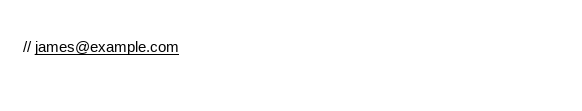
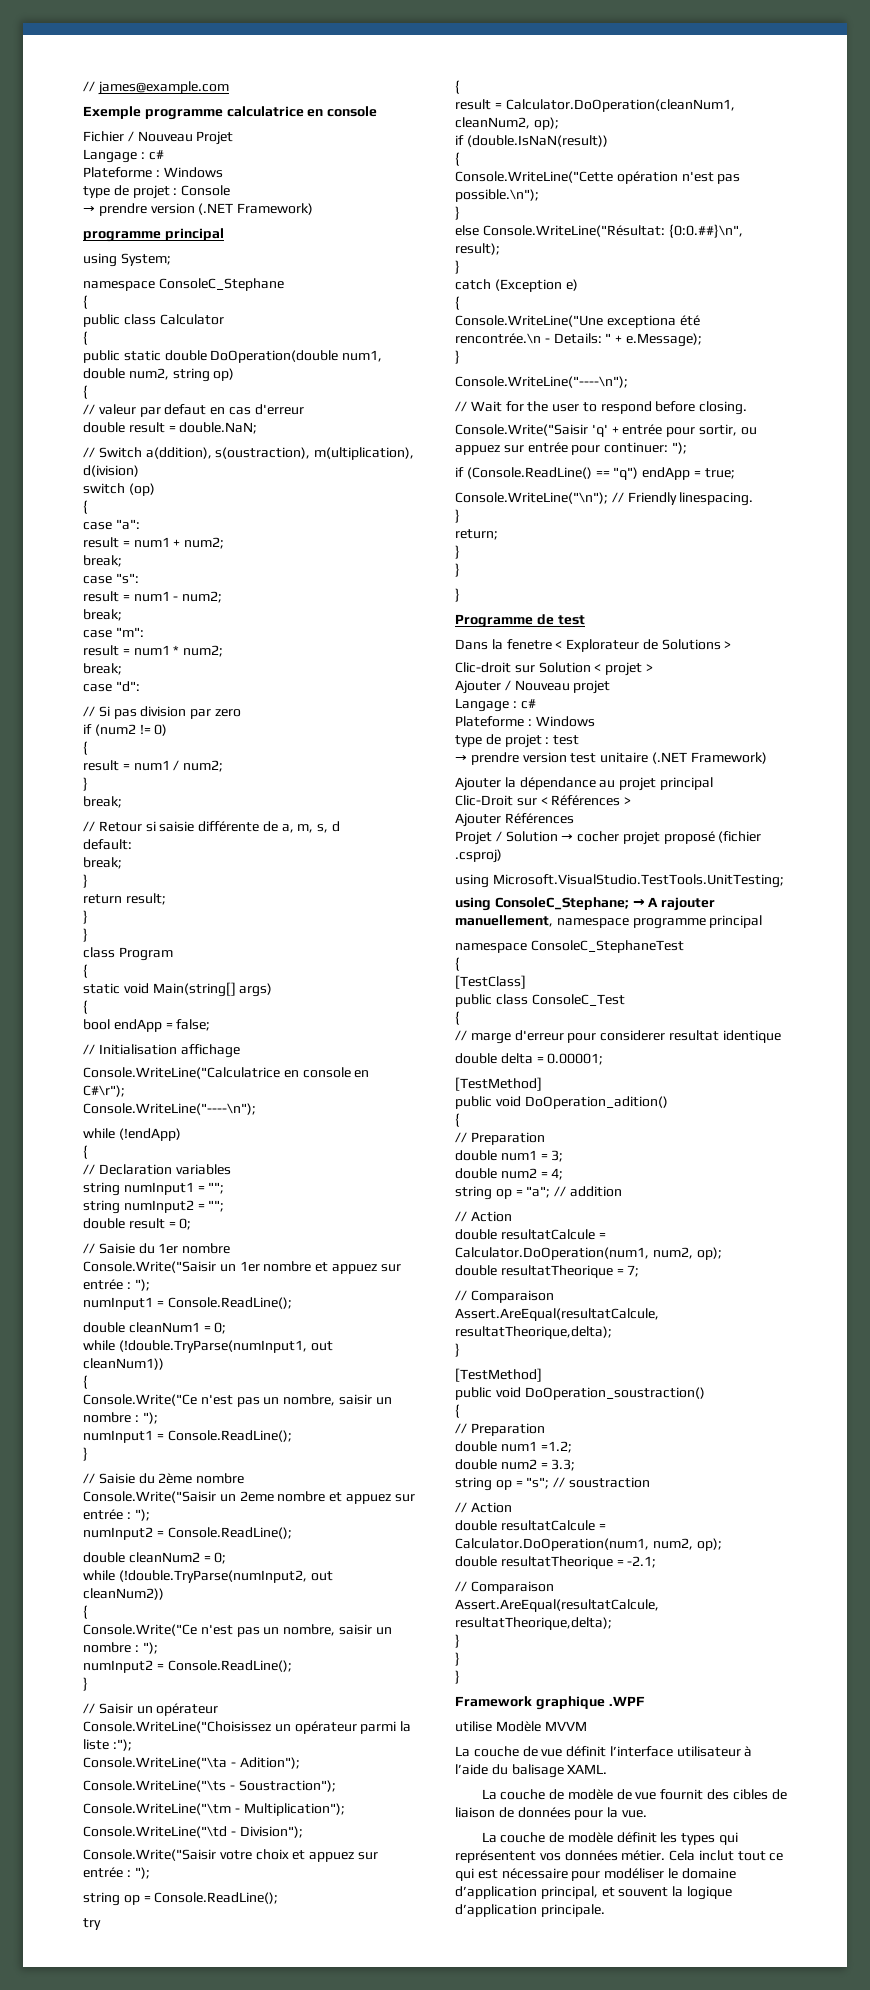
(180, 48) none -> [83,106,378,120] [83,131,234,145] [83,149,164,163] [83,167,223,178] [83,185,231,199] [83,203,314,216] [83,228,224,242] [83,253,171,267] [83,278,284,291] [83,295,88,309] [83,314,224,327] [83,331,88,345] [83,350,383,363] [83,368,235,382] [83,385,88,399] [83,404,304,417] [83,422,258,434] [83,447,415,460] [83,465,139,477] [83,483,155,496] [83,500,88,514] [83,519,140,530] [83,537,225,549] [83,555,122,567] [83,573,139,584] [83,591,223,603] [83,609,122,621] [83,627,144,638] [83,645,224,657] [83,663,122,675] [83,681,140,692] [83,706,241,719] [83,724,168,736] [83,741,88,755] [83,760,224,772] [83,777,88,791] [83,796,122,808] [83,821,341,833] [83,839,132,850] [83,857,122,869] [83,874,88,888] [83,893,166,905] [83,910,88,924] [83,928,88,942] [83,947,173,961] [83,964,88,978] [83,982,273,997] [83,1000,88,1014] [83,1019,211,1032] [83,1044,240,1058] [83,1067,370,1079] [83,1085,125,1097] [83,1103,256,1115] [83,1128,181,1141] [83,1145,88,1159] [83,1164,231,1175] [83,1182,225,1196] [83,1200,225,1214] [83,1218,192,1230] [83,1243,231,1254] [83,1261,401,1274] [83,1279,150,1291] [83,1297,292,1310] [83,1322,227,1334] [83,1340,333,1353] [83,1358,164,1370] [83,1375,88,1389] [83,1394,392,1407] [83,1412,158,1424] [83,1430,292,1443] [83,1447,88,1461] [83,1473,245,1484] [83,1491,415,1504] [83,1509,150,1521] [83,1527,292,1540] [83,1552,227,1564] [83,1570,333,1583] [83,1588,164,1600] [83,1605,88,1619] [83,1624,392,1637] [83,1642,158,1654] [83,1660,292,1673] [83,1677,88,1691] [83,1703,219,1716] [83,1721,412,1734] [83,1739,132,1751] [83,1757,300,1769] [83,1780,336,1792] [83,1803,345,1816] [83,1826,303,1838] [83,1849,378,1862] [83,1867,150,1879] [83,1892,279,1906] [83,1918,101,1930] [455,80,460,94] [455,99,735,112] [455,117,559,130] [455,135,608,147] [455,152,460,166] [455,171,741,184] [455,189,539,202] [455,206,460,220] [455,224,743,238] [455,243,500,255] [455,260,460,274] [455,279,578,292] [455,296,460,310] [455,315,700,328] [455,333,702,347] [455,350,460,364] [455,376,628,388] [455,401,748,415] [455,424,757,437] [455,442,687,455] [455,467,735,480] [455,492,754,506] [455,509,460,523] [455,529,498,540] [455,545,460,559] [455,563,460,577] [455,588,460,602] [455,614,585,628] [455,639,732,652] [455,662,653,676] [455,680,611,694] [455,698,536,712] [455,716,595,727] [455,734,580,748] [455,752,767,765] [455,777,713,791] [455,795,632,806] [455,813,574,827] [455,831,762,845] [455,849,502,863] [455,874,784,888] [455,897,716,911] [455,915,763,929] [455,940,684,953] [455,957,460,971] [455,975,526,989] [455,994,625,1007] [455,1011,460,1025] [455,1030,781,1044] [455,1053,604,1065] [455,1077,542,1091] [455,1096,668,1109] [455,1113,460,1127] [455,1132,545,1145] [455,1150,564,1162] [455,1168,564,1180] [455,1186,622,1200] [455,1211,512,1222] [455,1229,606,1240] [455,1247,722,1260] [455,1265,640,1278] [455,1290,554,1303] [455,1308,659,1321] [455,1326,612,1339] [455,1343,460,1357] [455,1368,542,1382] [455,1387,705,1400] [455,1404,460,1418] [455,1423,545,1436] [455,1441,572,1453] [455,1459,576,1471] [455,1477,650,1491] [455,1502,512,1513] [455,1520,606,1531] [455,1538,722,1551] [455,1556,657,1569] [455,1581,554,1594] [455,1599,659,1612] [455,1617,612,1630] [455,1634,460,1648] [455,1652,460,1666] [455,1670,460,1684] [455,1696,645,1710] [455,1721,587,1732] [455,1746,753,1757] [455,1764,608,1778] [481,1789,787,1800] [455,1807,647,1820] [481,1832,738,1845] [455,1850,784,1863] [455,1868,736,1881] [455,1886,732,1900] [455,1904,605,1917] // Exemple programme calculatrice en console // Fichier / Nouveau Projet // Langage : c# // Plateforme : Windows // type de projet : Console // → prendre version (.NET Framework) // programme principal // using System; // namespace ConsoleC_Stephane // { // public class Calculator // { // public static double DoOperation(double num1, double num2, string op) // { // // valeur par defaut en cas d'erreur // double result = double.NaN; // // Switch a(ddition), s(oustraction), m(ultiplication), d(ivision) // switch (op) // { // case "a": // result = num1 + num2; // break; // case "s": // result = num1 - num2; // break; // case "m": // result = num1 * num2; // break; // case "d": // // Si pas division par zero // if (num2 != 0) // { // result = num1 / num2; // } // break; // // Retour si saisie différente de a, m, s, d // default: // break; // } // return result; // } // } // class Program // { // static void Main(string[] args) // { // bool endApp = false; // // Initialisation affichage // Console.WriteLine("Calculatrice en console en C#\r"); // Console.WriteLine("----\n"); // while (!endApp) // { // // Declaration variables // string numInput1 = ""; // string numInput2 = ""; // double result = 0; // // Saisie du 1er nombre // Console.Write("Saisir un 1er nombre et appuez sur entrée : "); // numInput1 = Console.ReadLine(); // double cleanNum1 = 0; // while (!double.TryParse(numInput1, out cleanNum1)) // { // Console.Write("Ce n'est pas un nombre, saisir un nombre : "); // numInput1 = Console.ReadLine(); // } // // Saisie du 2ème nombre // Console.Write("Saisir un 2eme nombre et appuez sur entrée : "); // numInput2 = Console.ReadLine(); // double cleanNum2 = 0; // while (!double.TryParse(numInput2, out cleanNum2)) // { // Console.Write("Ce n'est pas un nombre, saisir un nombre : "); // numInput2 = Console.ReadLine(); // } // // Saisir un opérateur // Console.WriteLine("Choisissez un opérateur parmi la liste :"); // Console.WriteLine("\ta - Adition"); // Console.WriteLine("\ts - Soustraction"); // Console.WriteLine("\tm - Multiplication"); // Console.WriteLine("\td - Division"); // Console.Write("Saisir votre choix et appuez sur entrée : "); // string op = Console.ReadLine(); // try // { // result = Calculator.DoOperation(cleanNum1, cleanNum2, op); // if (double.IsNaN(result)) // { // Console.WriteLine("Cette opération n'est pas possible.\n"); // } // else Console.WriteLine("Résultat: {0:0.##}\n", result); // } // catch (Exception e) // { // Console.WriteLine("Une exceptiona été rencontrée.\n - Details: " + e.Message); // } // Console.WriteLine("----\n"); // // Wait for the user to respond before closing. // Console.Write("Saisir 'q' + entrée pour sortir, ou appuez sur entrée pour continuer: "); // if (Console.ReadLine() == "q") endApp = true; // Console.WriteLine("\n"); // Friendly linespacing. // } // return; // } // } // } // Programme de test // Dans la fenetre < Explorateur de Solutions > // Clic-droit sur Solution < projet > // Ajouter / Nouveau projet // Langage : c# // Plateforme : Windows // type de projet : test // → prendre version test unitaire (.NET Framework) // Ajouter la dépendance au projet principal // Clic-Droit sur < Références > // Ajouter Références // Projet / Solution → cocher projet proposé (fichier .csproj) // using Microsoft.VisualStudio.TestTools.UnitTesting; // using ConsoleC_Stephane; → A rajouter manuellement, namespace programme principal // namespace ConsoleC_StephaneTest // { // [TestClass] // public class ConsoleC_Test // { // // marge d'erreur pour considerer resultat identique // double delta = 0.00001; // [TestMethod] // public void DoOperation_adition() // { // // Preparation // double num1 = 3; // double num2 = 4; // string op = "a"; // addition // // Action // double resultatCalcule = Calculator.DoOperation(num1, num2, op); // double resultatTheorique = 7; // // Comparaison // Assert.AreEqual(resultatCalcule, resultatTheorique,delta); // } // [TestMethod] // public void DoOperation_soustraction() // { // // Preparation // double num1 =1.2; // double num2 = 3.3; // string op = "s"; // soustraction // // Action // double resultatCalcule = Calculator.DoOperation(num1, num2, op); // double resultatTheorique = -2.1; // // Comparaison // Assert.AreEqual(resultatCalcule, resultatTheorique,delta); // } // } // } // Framework graphique .WPF // utilise Modèle MVVM // La couche de vue définit l’interface utilisateur à l’aide du balisage XAML. // La couche de modèle de vue fournit des cibles de liaison de données pour la vue. // La couche de modèle définit les types qui représentent vos données métier. Cela inclut tout ce qui est nécessaire pour modéliser le domaine d’application principal, et souvent la logique d’application principale.

